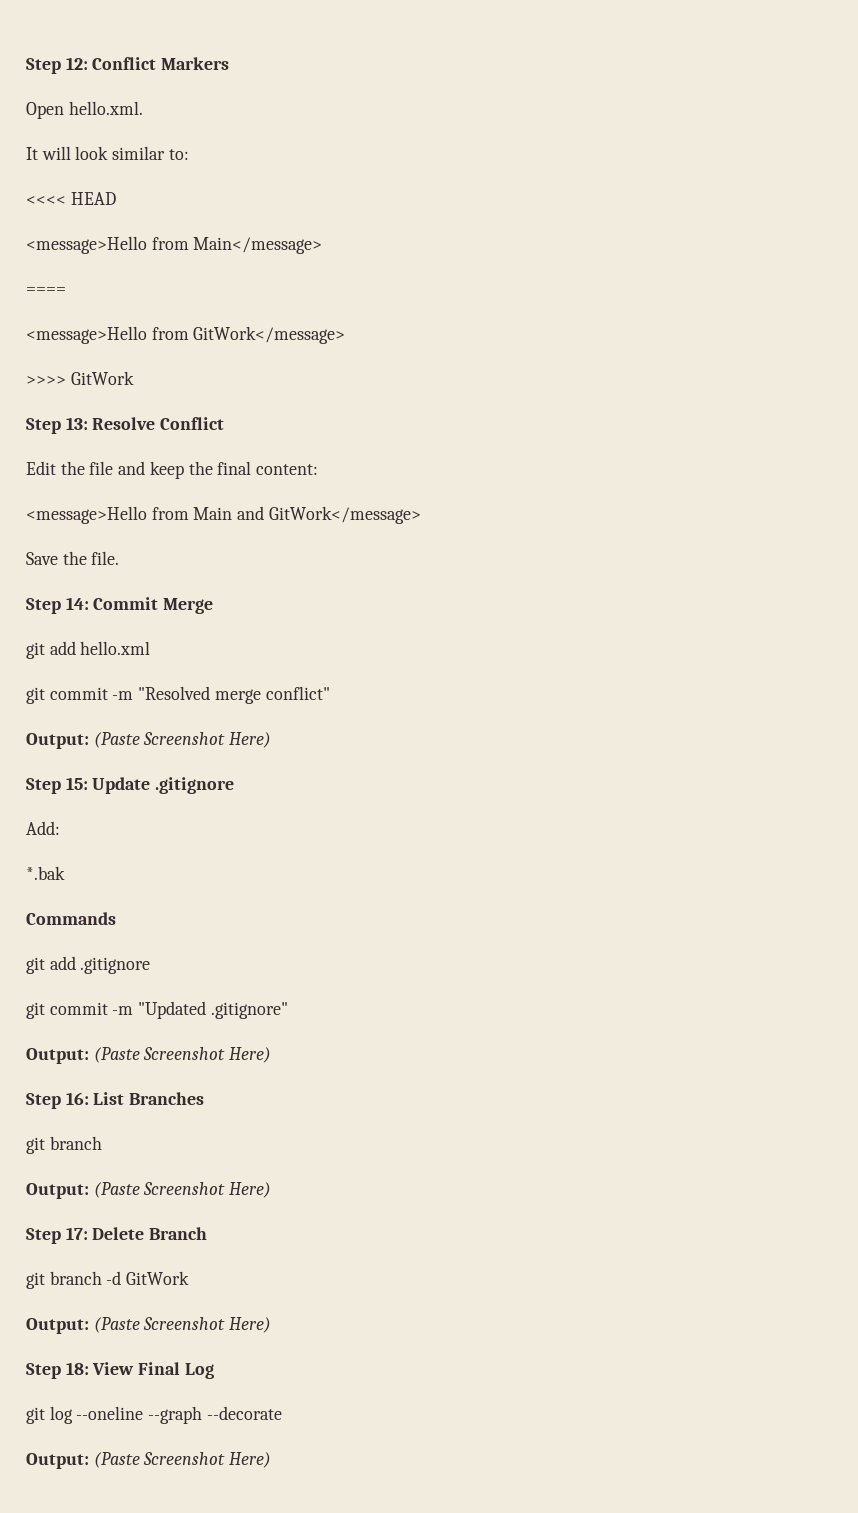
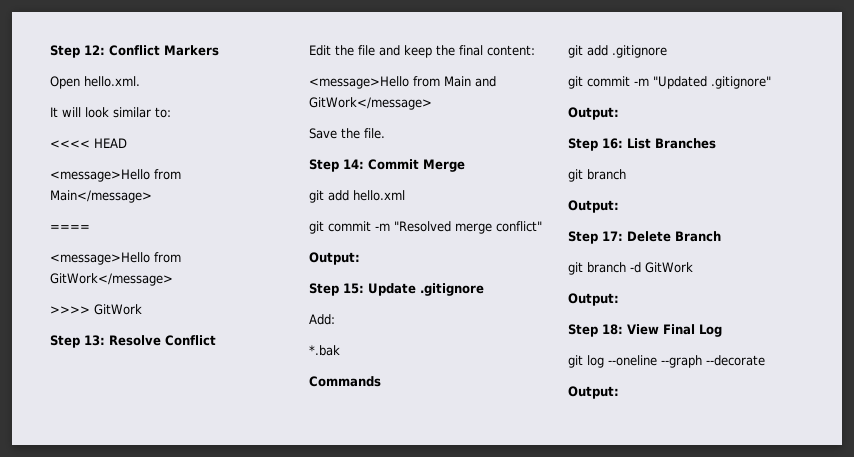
[93,732,272,748] (Paste Screenshot Here) -> (360, 258) none
[93,1047,272,1063] (Paste Screenshot Here) -> (619, 113) none
[93,1182,272,1198] (Paste Screenshot Here) -> (619, 206) none
[93,1317,272,1333] (Paste Screenshot Here) -> (619, 299) none
[93,1452,272,1468] (Paste Screenshot Here) -> (619, 392) none

